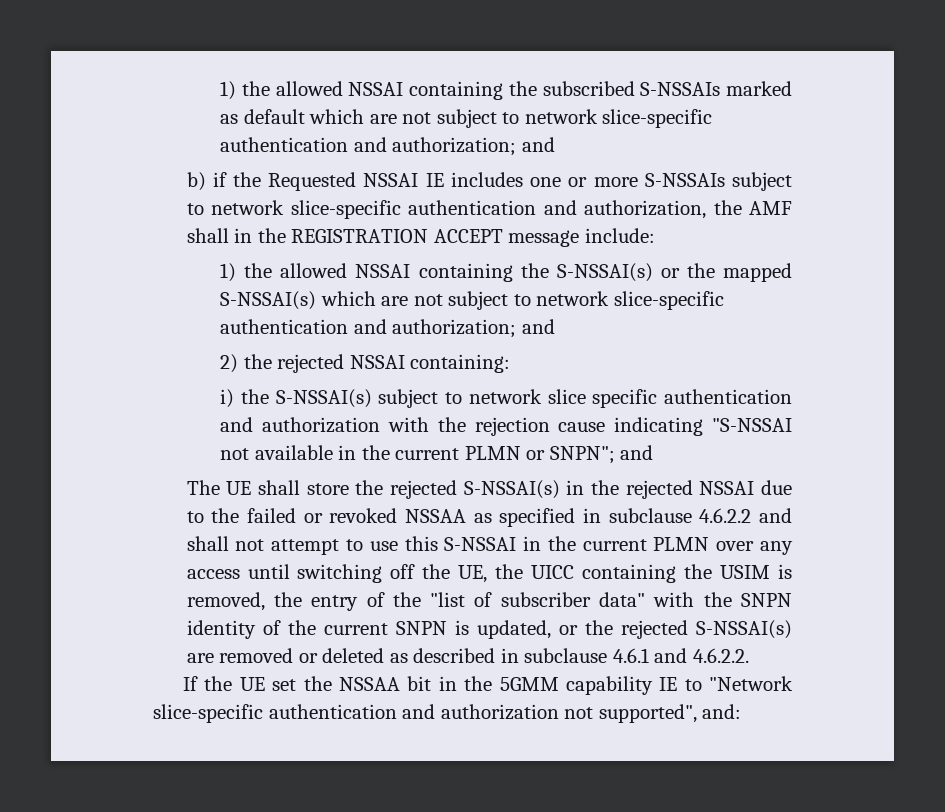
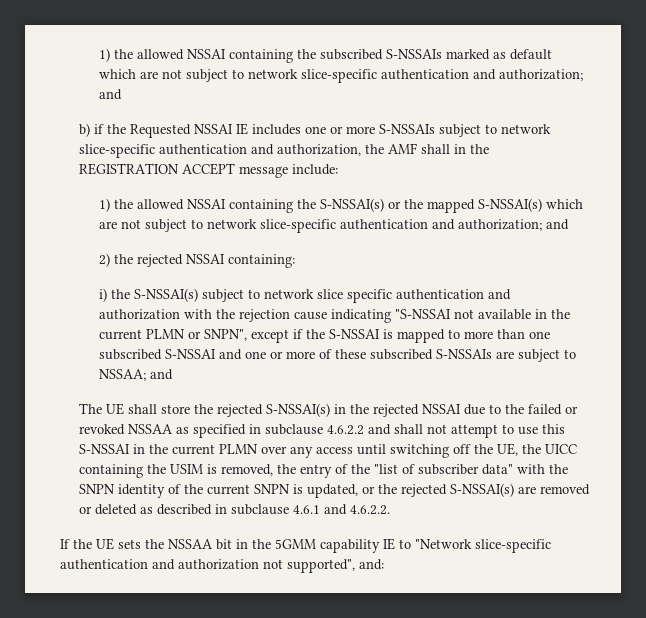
[549,446,615,464] SNPN"; -> [203,329,550,343] [98,349,576,362] [98,369,146,381] SNPN", except if the S-NSSAI is mapped to more than one subscribed S-NSSAI and one or more of these subscribed S-NSSAIs are subject to NSSAA;
[272,679,297,691] set -> [118,539,141,549] sets

